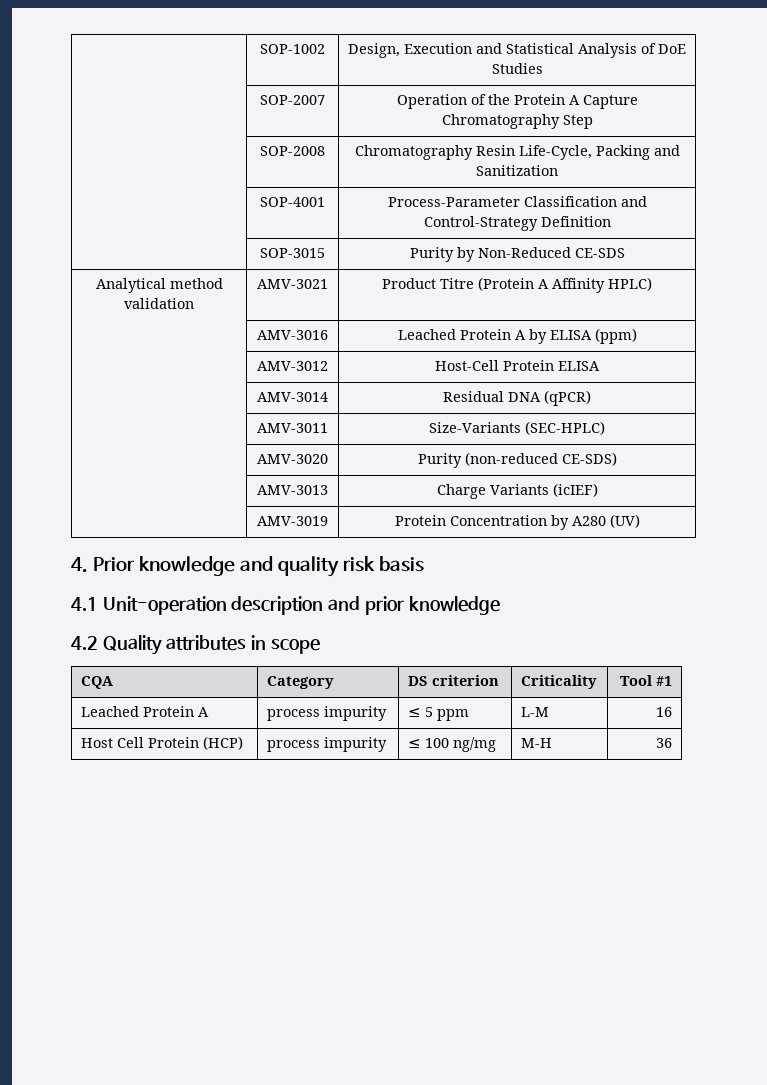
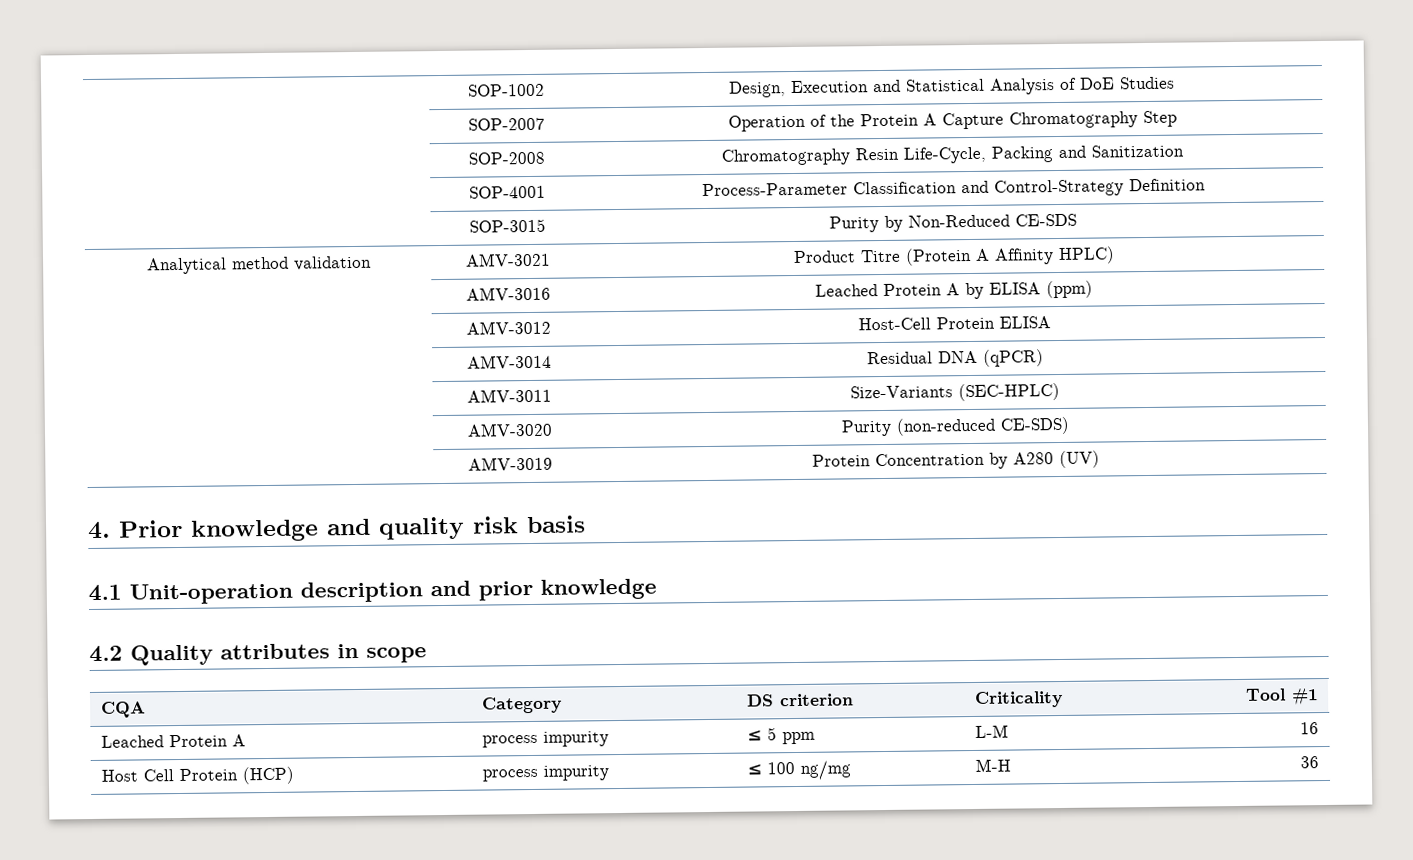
[257,485,328,495] [436,483,598,499] // | AMV-3013 | Charge Variants (icIEF) -> (1070, 425) none

